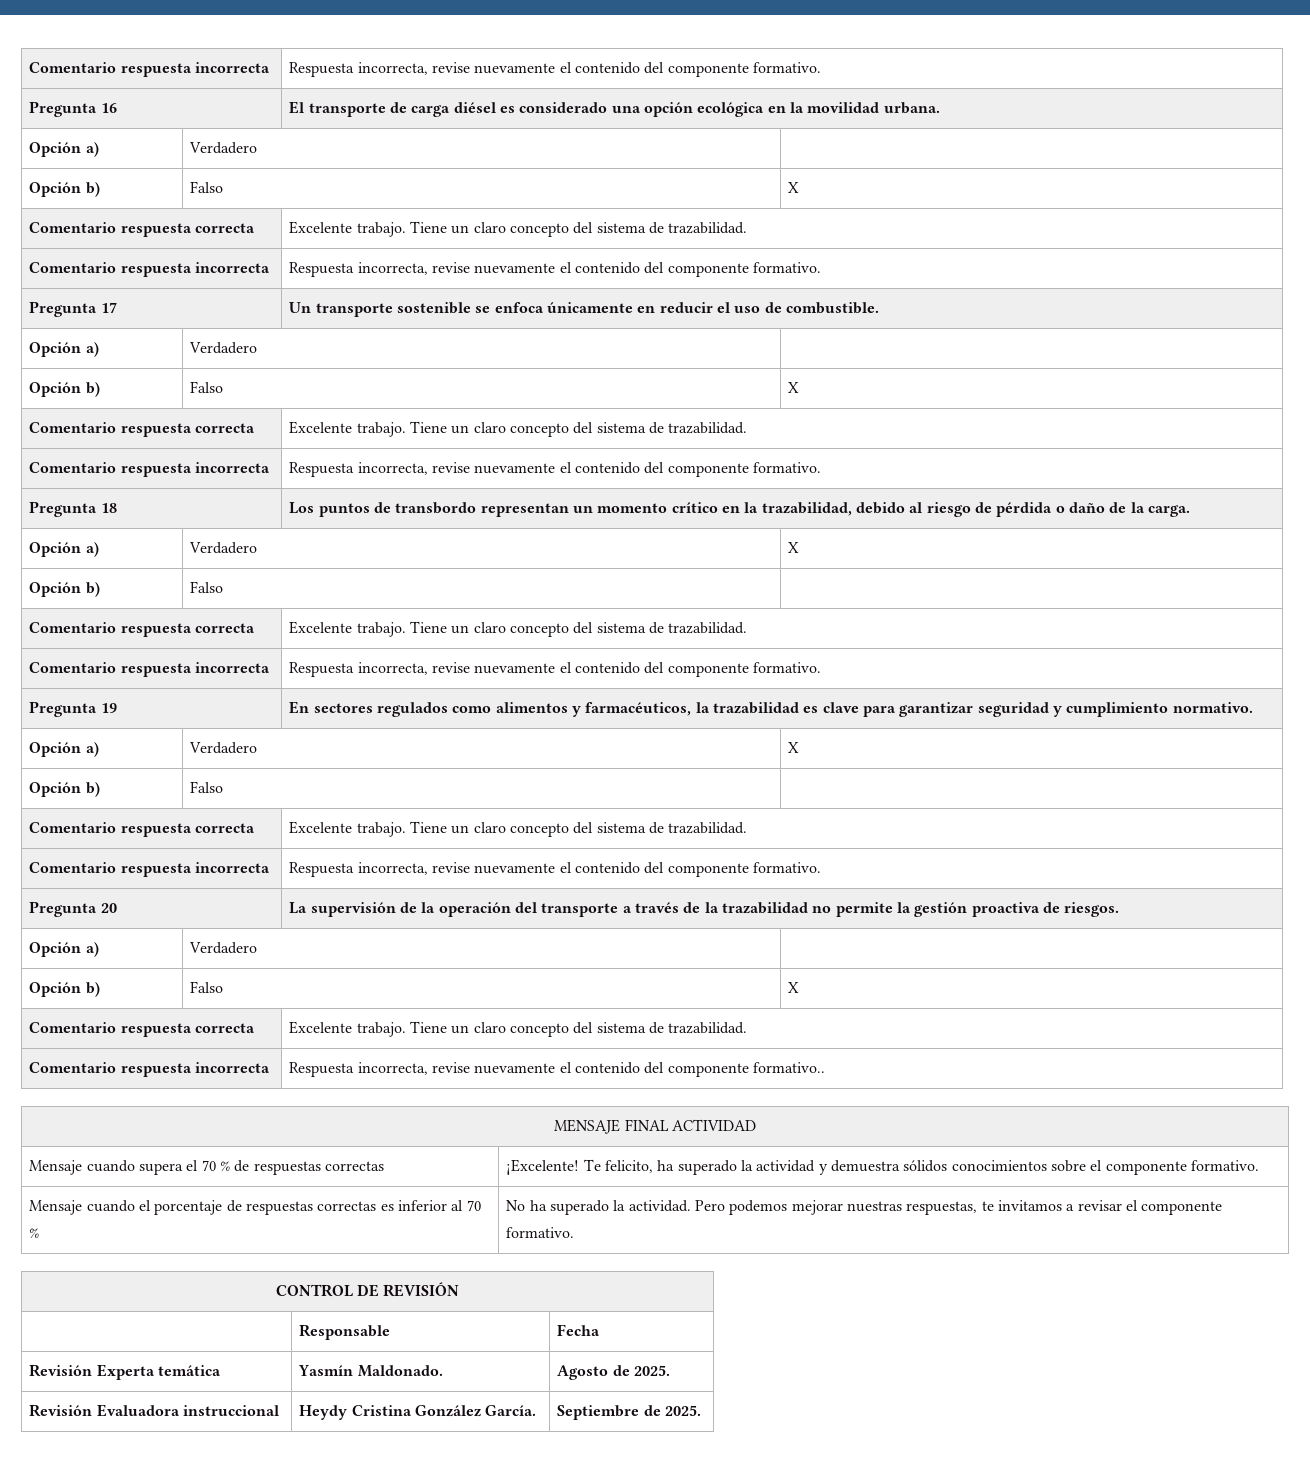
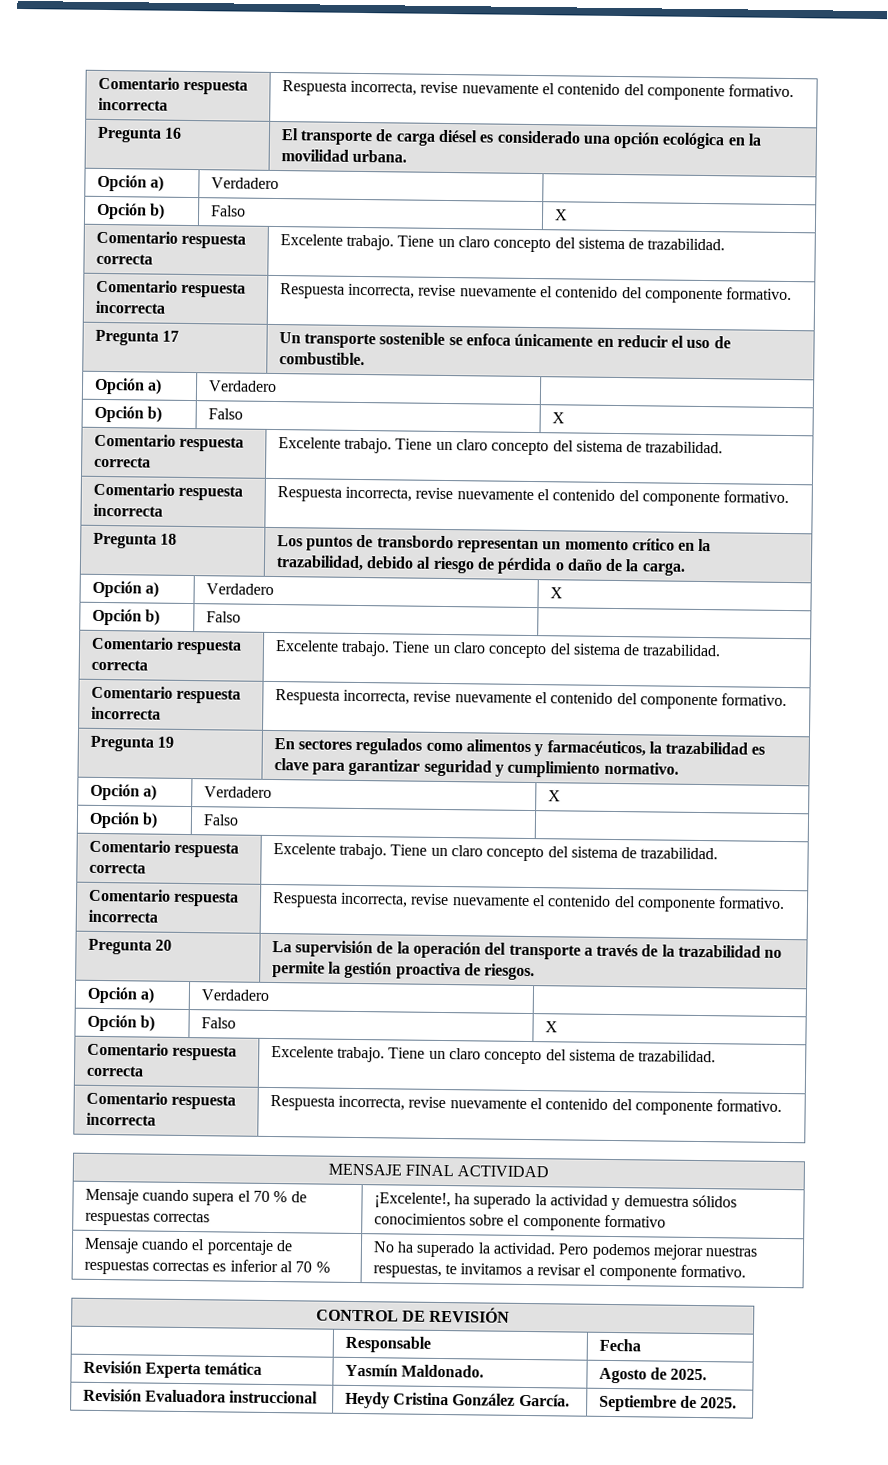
[753,1062,826,1073] formativo.. -> [716,1099,783,1112] formativo.
[506,1159,654,1175] ¡Excelente! Te felicito, -> [373,1192,451,1209] ¡Excelente!,
[1190,1160,1259,1171] formativo. -> [603,1214,666,1228] formativo

